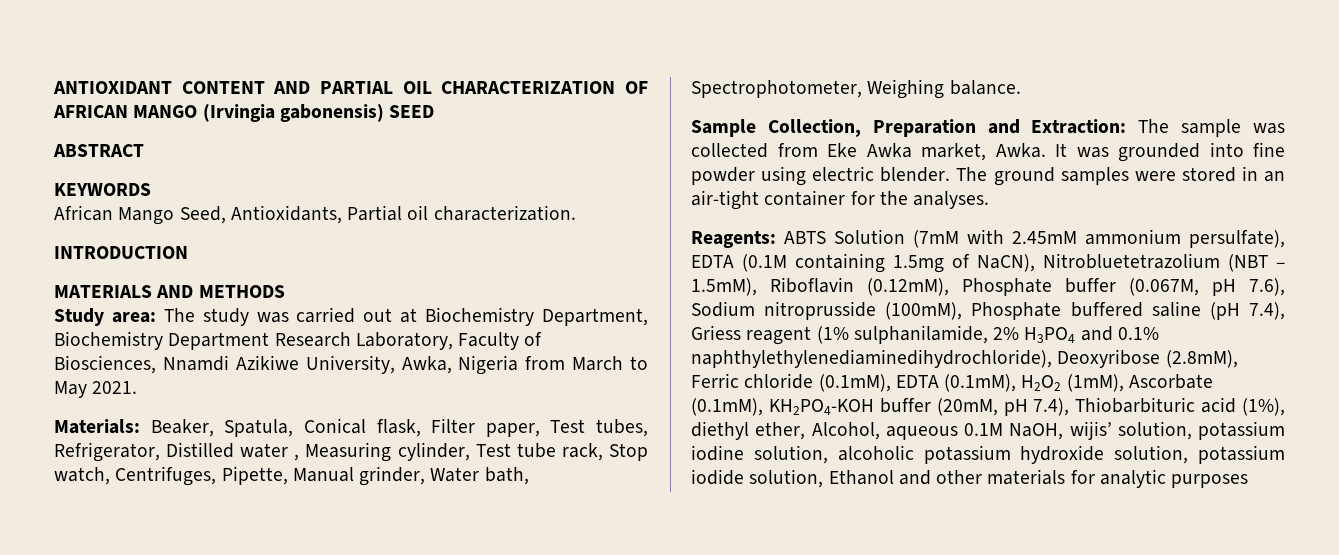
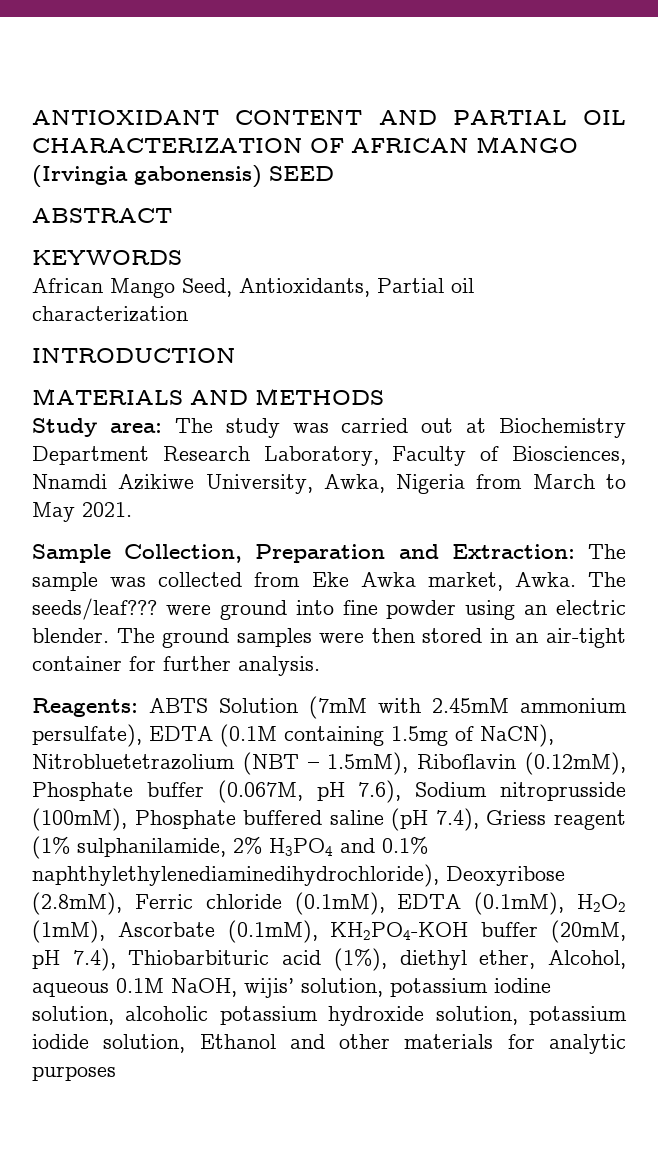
[433,205,576,221] characterization. -> [32,306,188,322] characterization
[542,308,649,326] [54,331,163,350] Department, Biochemistry -> (626, 428) none
[54,418,648,437] [54,442,648,462] [54,466,529,486] [691,79,1021,99] // Materials: Beaker, Spatula, Conical flask, Filter paper, Test tubes, Refrigerator, Distilled water , Measuring cylinder, Test tube rack, Stop watch, Centrifuges, Pipette, Manual grinder, Water bath, Spectrophotometer, Weighing balance. -> (132, 509) none
[1055,143,1200,162] It was grounded -> [588,572,626,587] [32,598,287,620] The seeds/leaf??? were ground
(807, 176) none -> [524,605,548,615] an
(1176, 176) none -> [371,628,415,643] then
[879,191,990,209] the analyses. -> [163,656,320,676] further analysis.

